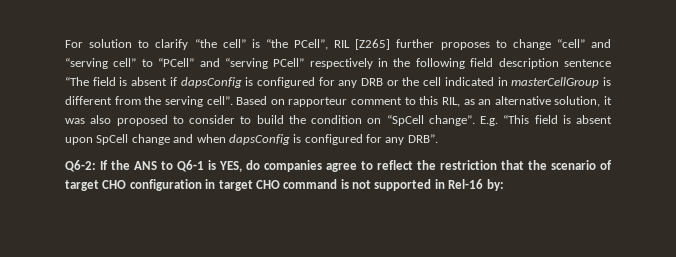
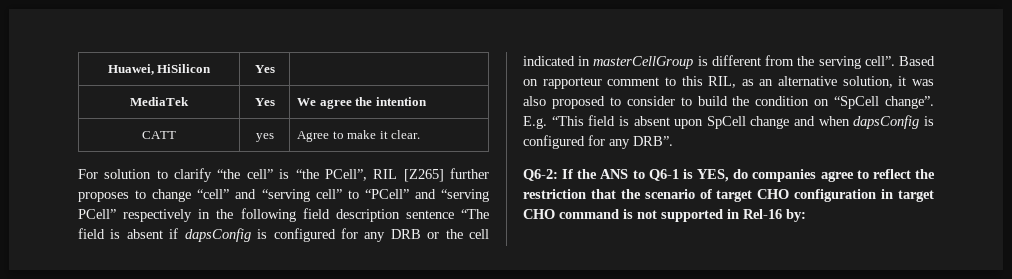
(65, 44) none -> [107,64,212,75] [254,65,275,73] [130,97,189,106] [254,98,275,106] [297,97,427,109] [142,131,176,139] [255,133,274,142] [297,130,421,142] Huawei, HiSilicon | Yes | // MediaTek | Yes | We agree the intention // CATT | yes | Agree to make it clear. //

